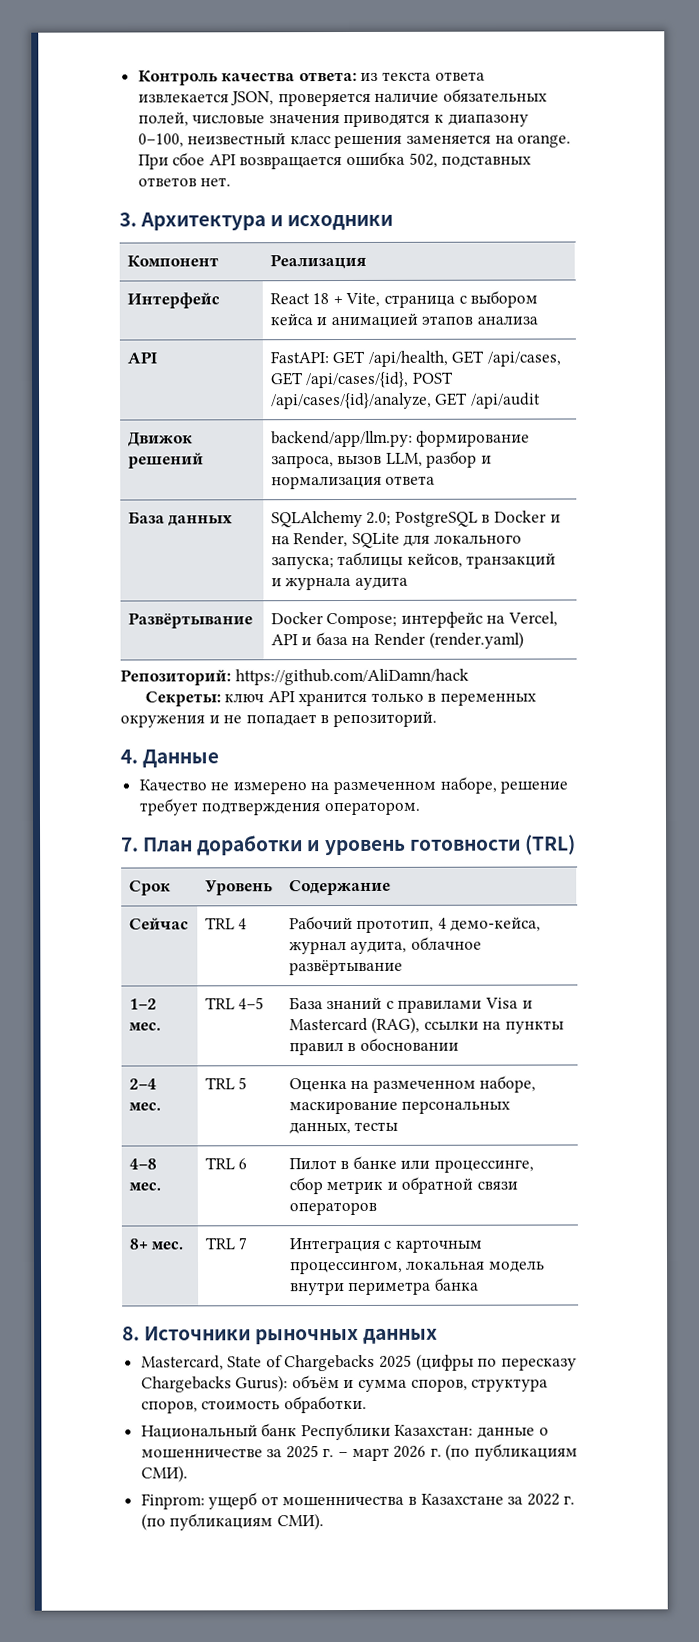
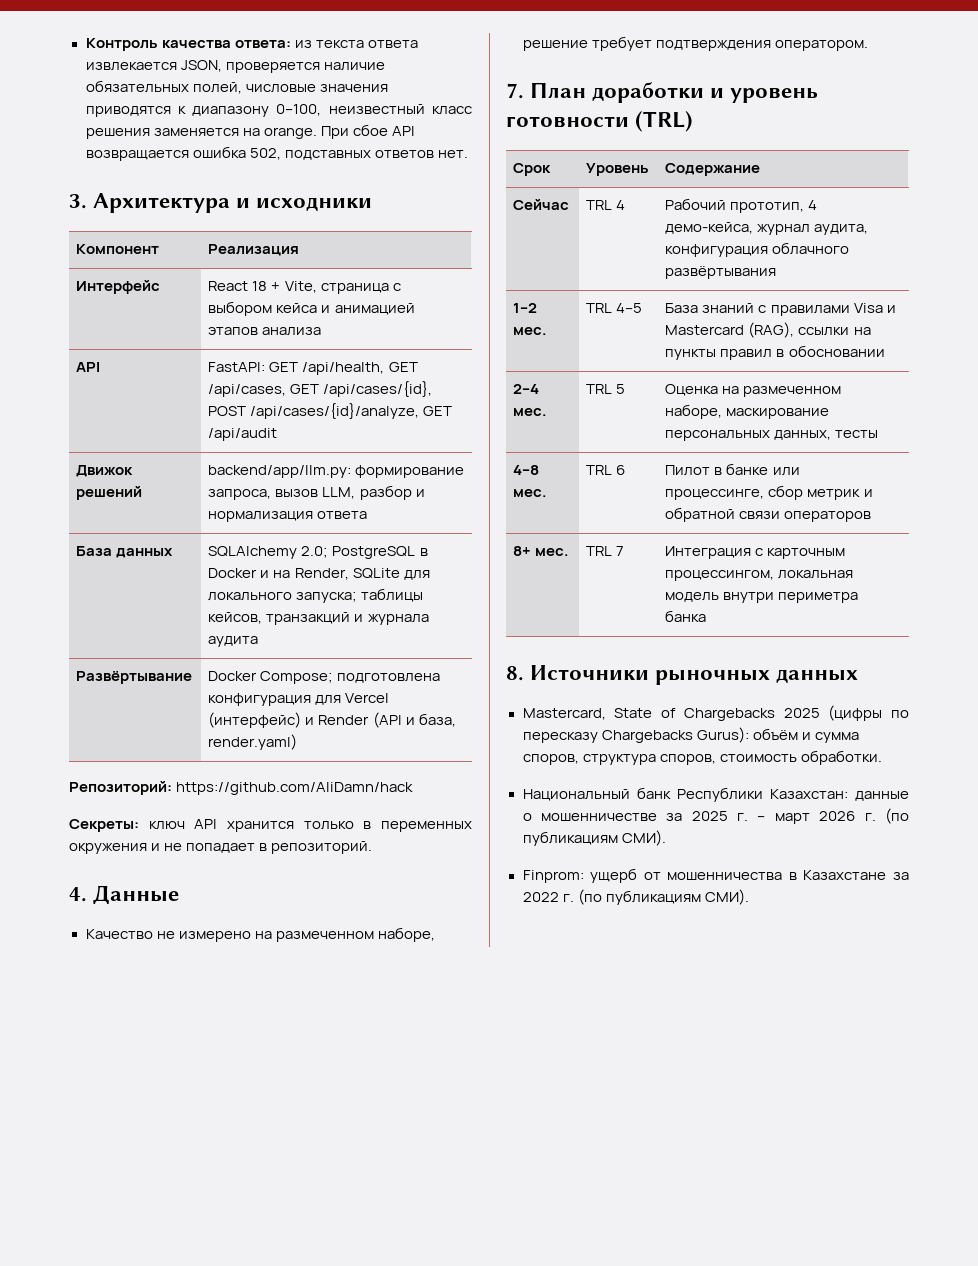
[400,611,559,628] [270,631,524,649] интерфейс на Vercel, API и база на Render (render.yaml) -> [337,673,441,683] [208,693,390,706] [208,712,456,728] [208,734,298,750] подготовлена конфигурация для Vercel (интерфейс) и Render (API и база, render.yaml)
[410,936,482,950] [288,959,403,976] облачное развёртывание -> [665,242,850,257] [665,266,777,279] конфигурация облачного развёртывания

